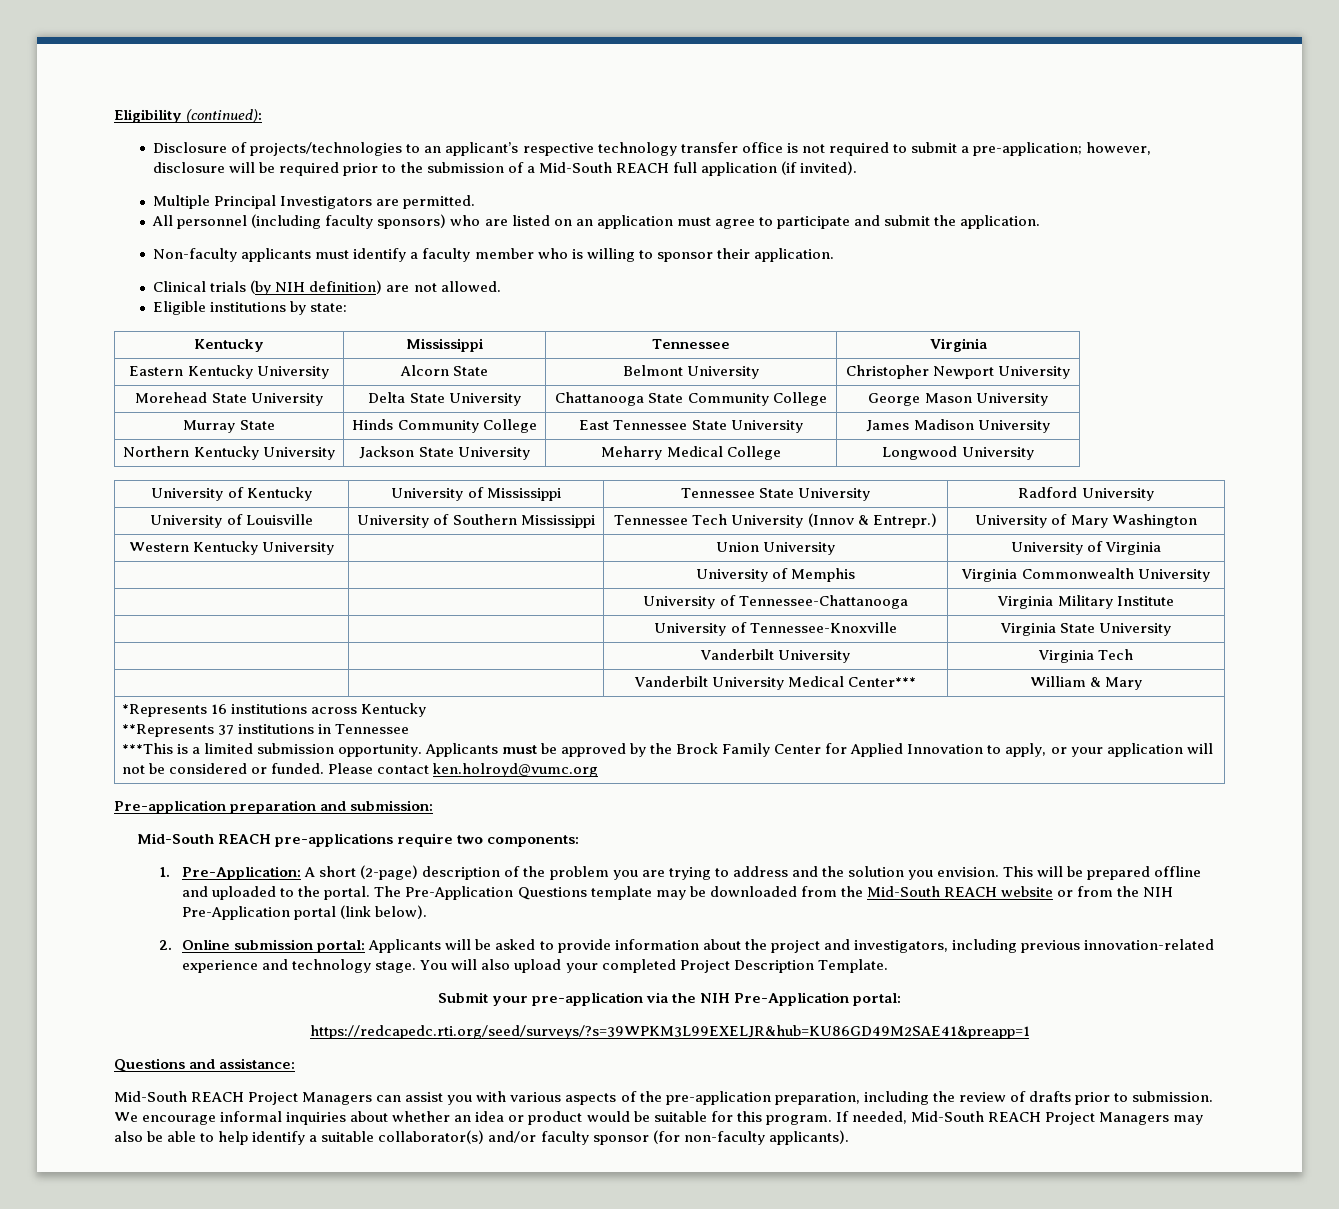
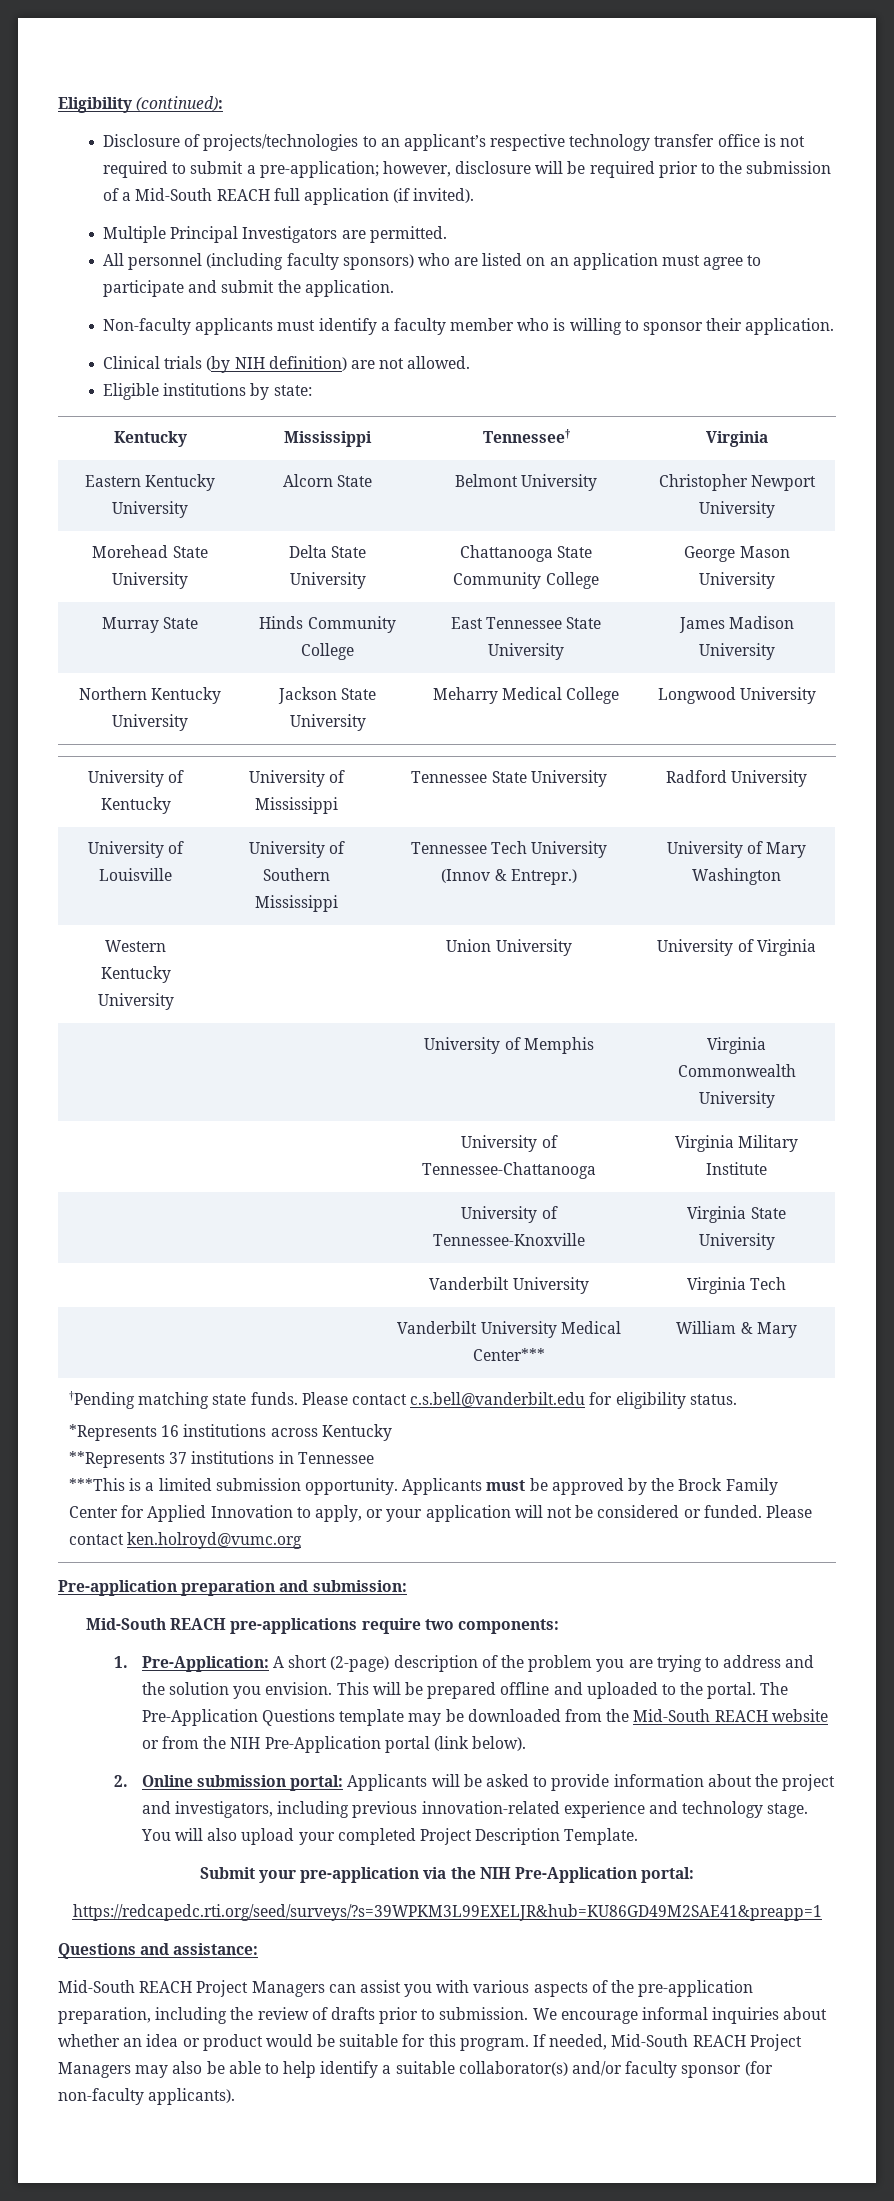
[652,339,731,349] Tennessee -> [482,429,570,443] Tennessee†
(1143, 683) none -> [69,1391,737,1409] †Pending matching state funds. Please contact c.s.bell@vanderbilt.edu for eligibility status. //

